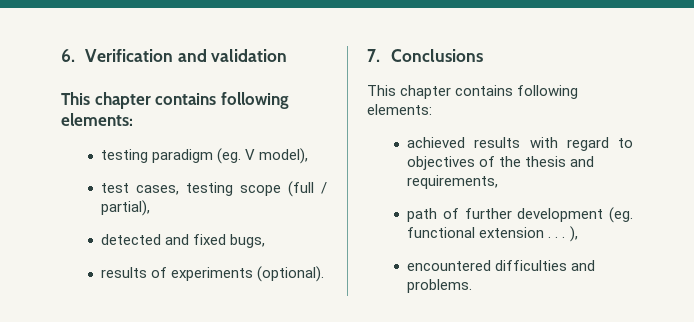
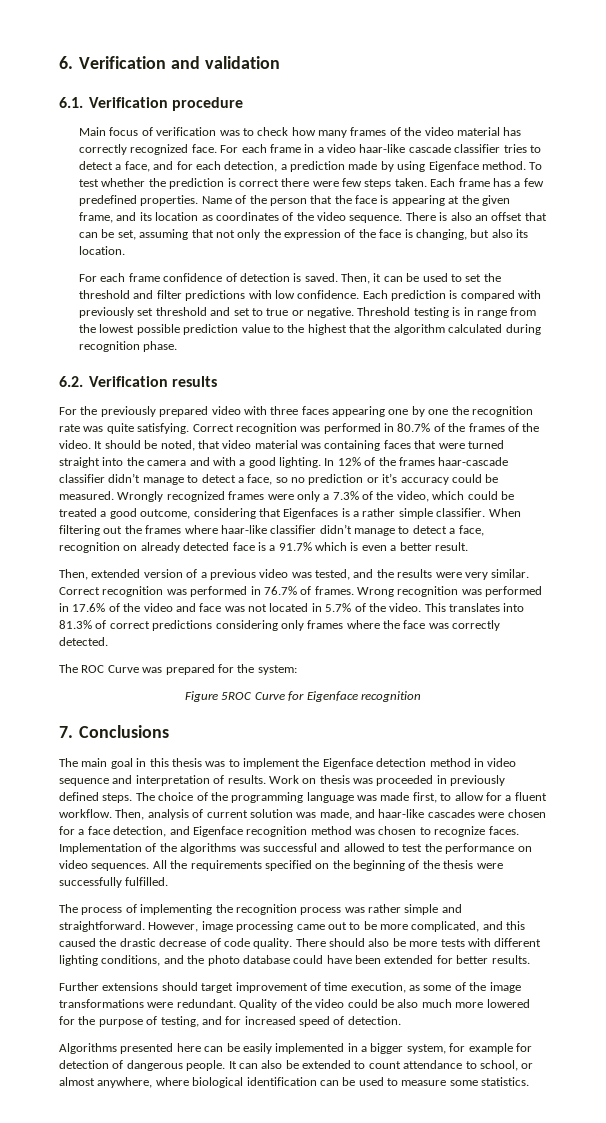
[61,92,289,109] [61,113,133,126] [101,148,309,164] [101,181,327,197] [101,200,151,216] [101,234,266,248] [101,266,325,282] [367,49,483,62] [367,85,579,99] [367,104,432,115] [407,137,633,151] [407,156,595,170] [407,175,499,189] [407,207,633,223] [407,226,578,242] [407,260,596,271] [407,279,473,293] This chapter contains following elements: // testing paradigm (eg. V model), // test cases, testing scope (full / partial), // detected and fixed bugs, // results of experiments (optional). // 7. Conclusions // This chapter contains following elements: // achieved results with regard to objectives of the thesis and requirements, // path of further development (eg. functional extension . . . ), // encountered difficulties and problems. -> [59,97,244,111] [79,127,522,138] [79,144,541,155] [79,161,543,172] [79,178,544,189] [79,195,510,206] [79,212,547,223] [79,229,529,240] [79,246,126,255] [79,273,501,284] [79,290,542,301] [79,307,537,318] [79,324,541,335] [79,341,178,352] [59,376,218,387] [59,406,533,417] [59,423,540,434] [59,440,504,451] [59,457,509,468] [59,473,499,485] [59,491,514,502] [59,508,521,519] [59,524,484,536] [59,542,468,553] [59,569,530,580] [59,586,543,597] [59,603,525,612] [59,620,501,631] [59,637,108,646] [59,664,297,675] [185,691,421,702] [59,725,170,738] [59,758,517,769] [59,775,506,786] [59,792,547,803] [59,809,546,820] [59,826,519,837] [59,843,532,854] [59,860,503,871] [59,877,169,888] [59,904,462,915] [59,921,526,932] [59,938,542,949] [59,955,530,966] [59,982,521,993] [59,999,530,1010] [59,1016,401,1027] [59,1043,532,1054] [59,1060,534,1071] [59,1077,530,1088] 6.1. Verification procedure // Main focus of verification was to check how many frames of the video material has correctly recognized face. For each frame in a video haar-like cascade classifier tries to detect a face, and for each detection, a prediction made by using Eigenface method. To test whether the prediction is correct there were few steps taken. Each frame has a few predefined properties. Name of the person that the face is appearing at the given frame, and its location as coordinates of the video sequence. There is also an offset that can be set, assuming that not only the expression of the face is changing, but also its location. // For each frame confidence of detection is saved. Then, it can be used to set the threshold and filter predictions with low confidence. Each prediction is compared with previously set threshold and set to true or negative. Threshold testing is in range from the lowest possible prediction value to the highest that the algorithm calculated during recognition phase. // 6.2. Verification results // For the previously prepared video with three faces appearing one by one the recognition rate was quite satisfying. Correct recognition was performed in 80.7% of the frames of the video. It should be noted, that video material was containing faces that were turned straight into the camera and with a good lighting. In 12% of the frames haar-cascade classifier didn’t manage to detect a face, so no prediction or it’s accuracy could be measured. Wrongly recognized frames were only a 7.3% of the video, which could be treated a good outcome, considering that Eigenfaces is a rather simple classifier. When filtering out the frames where haar-like classifier didn’t manage to detect a face, recognition on already detected face is a 91.7% which is even a better result. // Then, extended version of a previous video was tested, and the results were very similar. Correct recognition was performed in 76.7% of frames. Wrong recognition was performed in 17.6% of the video and face was not located in 5.7% of the video. This translates into 81.3% of correct predictions considering only frames where the face was correctly detected. // The ROC Curve was prepared for the system: // Figure 5ROC Curve for Eigenface recognition // 7. Conclusions // The main goal in this thesis was to implement the Eigenface detection method in video sequence and interpretation of results. Work on thesis was proceeded in previously defined steps. The choice of the programming language was made first, to allow for a fluent workflow. Then, analysis of current solution was made, and haar-like cascades were chosen for a face detection, and Eigenface recognition method was chosen to recognize faces. Implementation of the algorithms was successful and allowed to test the performance on video sequences. All the requirements specified on the beginning of the thesis were successfully fulfilled. // The process of implementing the recognition process was rather simple and straightforward. However, image processing came out to be more complicated, and this caused the drastic decrease of code quality. There should also be more tests with different lighting conditions, and the photo database could have been extended for better results. // Further extensions should target improvement of time execution, as some of the image transformations were redundant. Quality of the video could be also much more lowered for the purpose of testing, and for increased speed of detection. // Algorithms presented here can be easily implemented in a bigger system, for example for detection of dangerous people. It can also be extended to count attendance to school, or almost anywhere, where biological identification can be used to measure some statistics.

